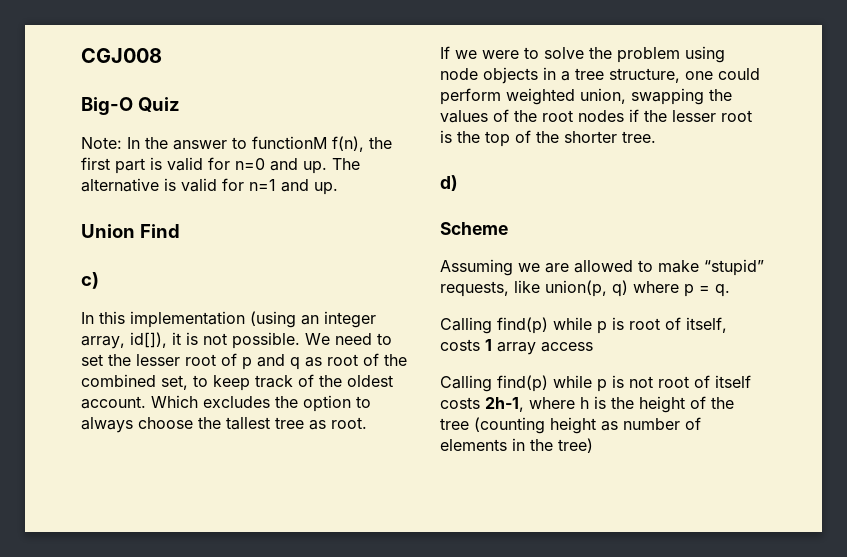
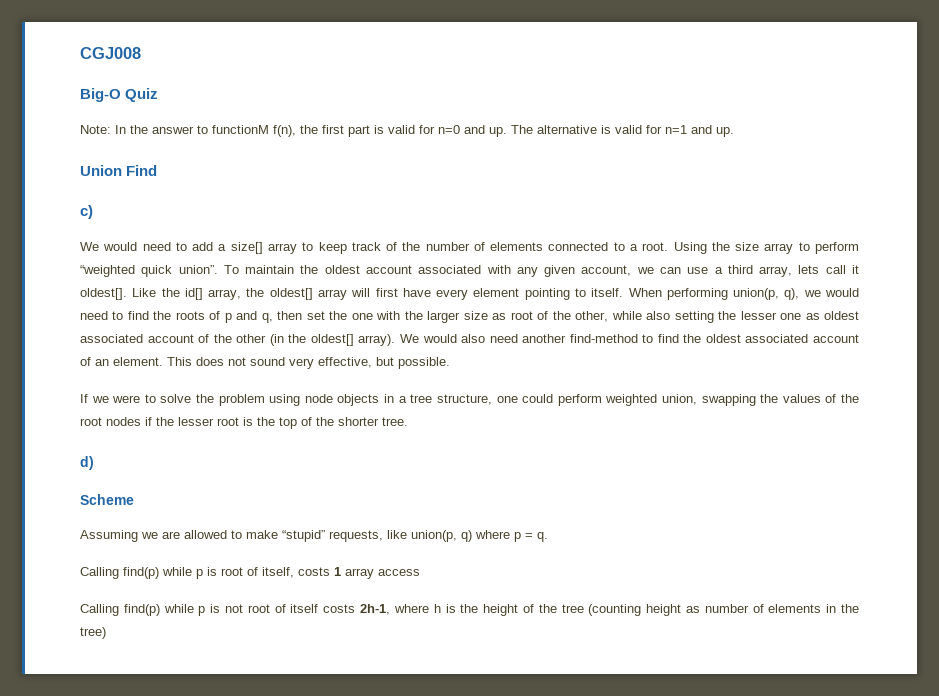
[81,311,376,328] [81,332,392,349] [81,353,407,370] [81,374,188,390] In this implementation (using an integer array, id[]), it is not possible. We need to set the lesser root of p and q as root of the combined set, -> [80,242,297,254] We would need to add a size[] array
[347,375,393,387] [81,395,371,412] [81,417,367,433] oldest account. Which excludes the option to always choose the tallest tree as root. -> [425,242,859,254] [80,265,860,277] [80,288,860,300] [80,311,859,323] [80,334,859,346] [80,357,450,369] number of elements connected to a root. Using the size array to perform “weighted quick union”. To maintain the oldest account associated with any given account, we can use a third array, lets call it oldest[]. Like the id[] array, the oldest[] array will first have every element pointing to itself. When performing union(p, q), we would need to find the roots of p and q, then set the one with the larger size as root of the other, while also setting the lesser one as oldest associated account of the other (in the oldest[] array). We would also need another find-method to find the oldest associated account of an element. This does not sound very effective, but possible.

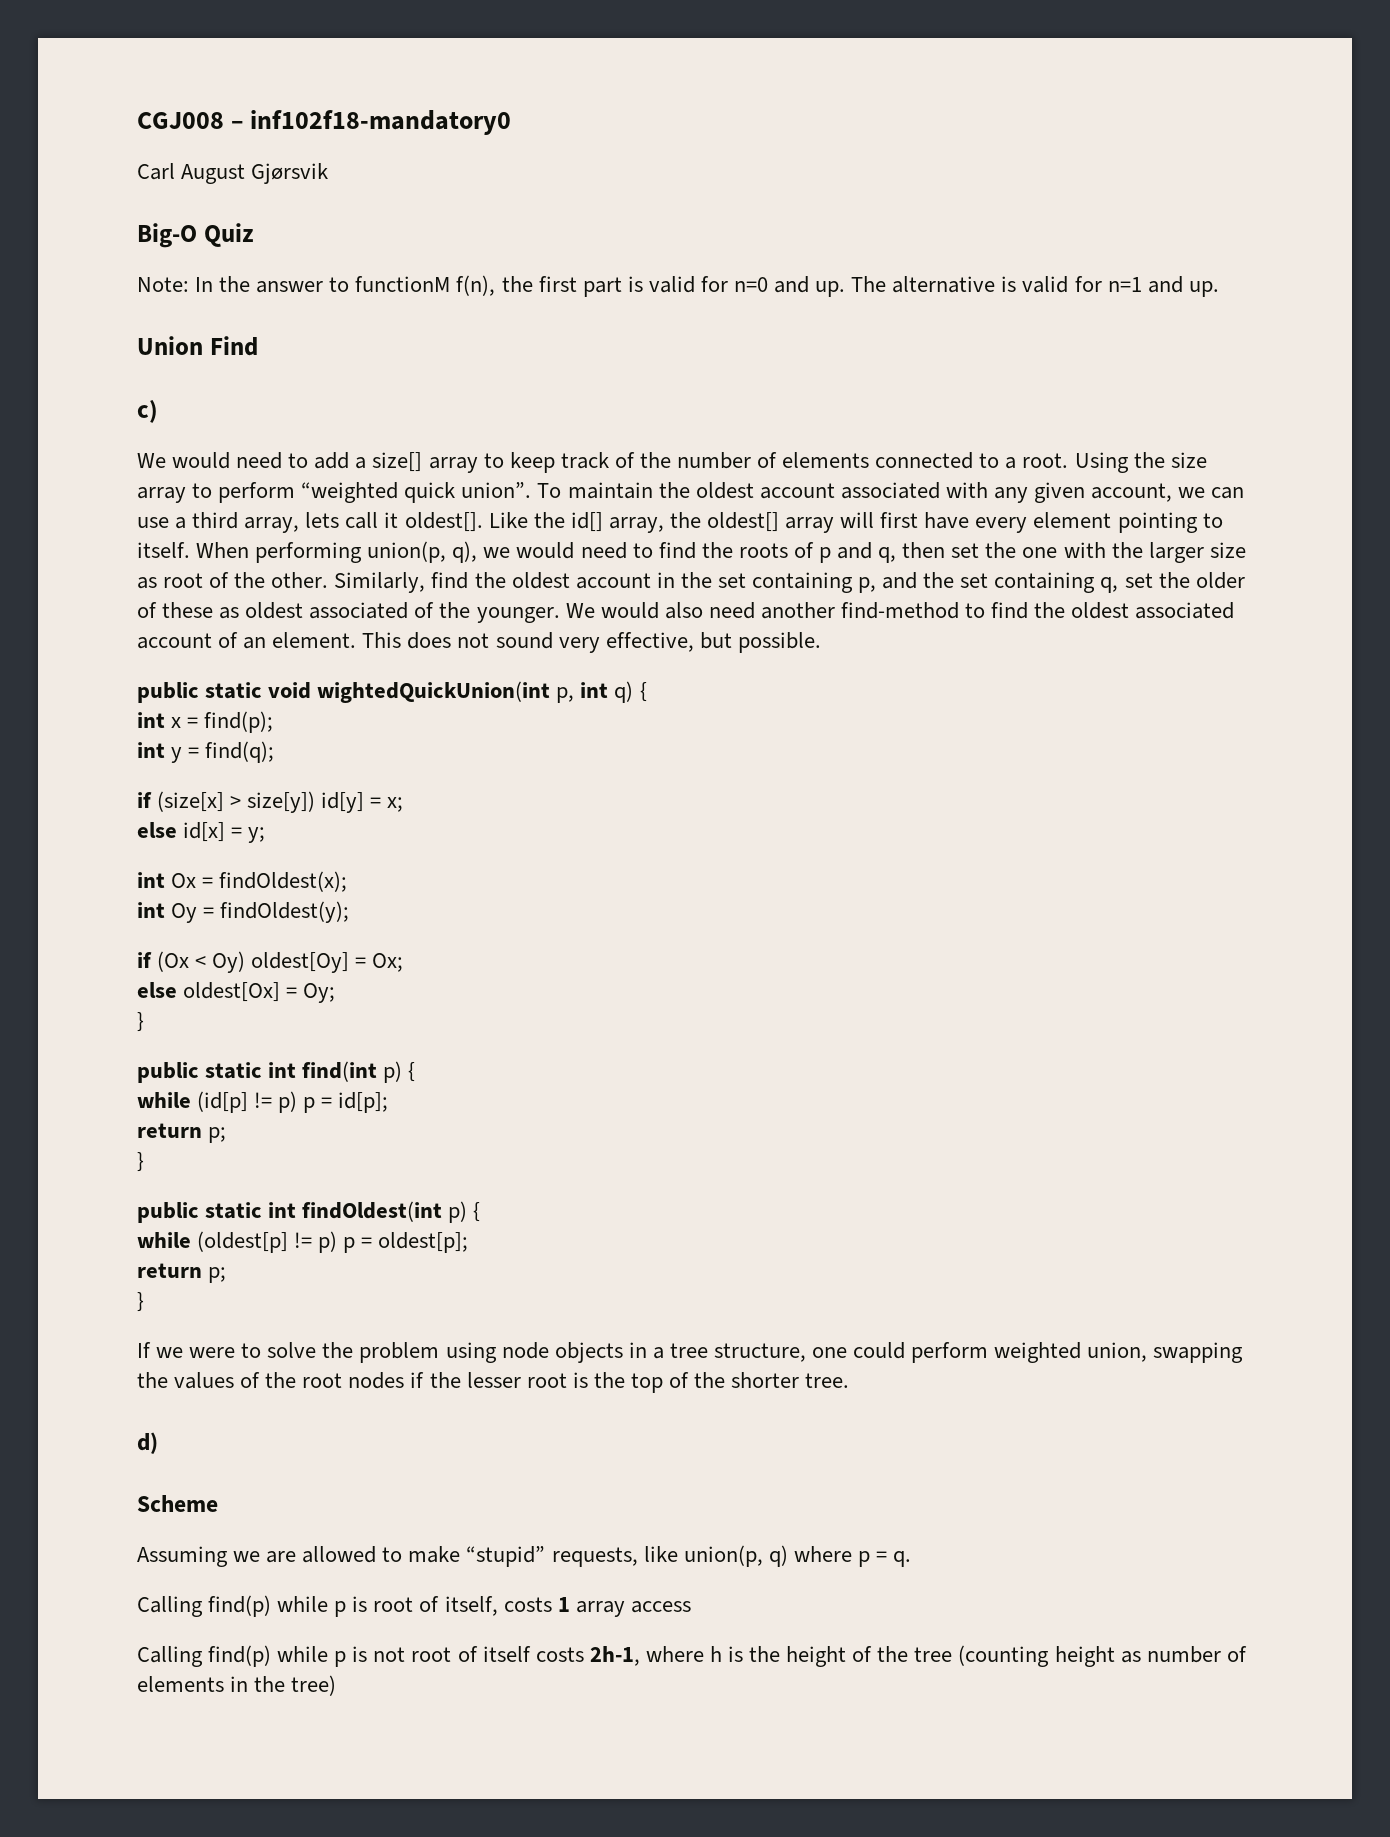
(141, 53) none -> [231,110,512,135] [137,163,329,184] – inf102f18-mandatory0 // Carl August Gjørsvik
[575,311,802,323] other, while also setting the lesser one -> [271,572,1245,593] [137,602,214,618] other. Similarly, find the oldest account in the set containing p, and the set containing q, set the older of these
[147,334,396,346] account of the other (in the oldest[] array). -> [414,602,560,623] of the younger.
(450, 363) none -> [137,681,647,703] [137,711,274,733] [137,741,275,763] [137,791,404,813] [137,822,266,843] [137,871,348,892] [137,901,350,923] [137,951,404,973] [137,982,336,1003] [137,1012,144,1032] [137,1061,416,1083] [137,1091,389,1113] [137,1123,227,1143] [137,1152,144,1172] [137,1201,481,1223] [137,1231,469,1253] [137,1263,227,1283] [137,1292,144,1312] // public static void wightedQuickUnion(int p, int q) { // int x = find(p); // int y = find(q); // if (size[x] > size[y]) id[y] = x; // else id[x] = y; // int Ox = findOldest(x); // int Oy = findOldest(y); // if (Ox < Oy) oldest[Oy] = Ox; // else oldest[Ox] = Oy; // } // public static int find(int p) { // while (id[p] != p) p = id[p]; // return p; // } // public static int findOldest(int p) { // while (oldest[p] != p) p = oldest[p]; // return p; // }

